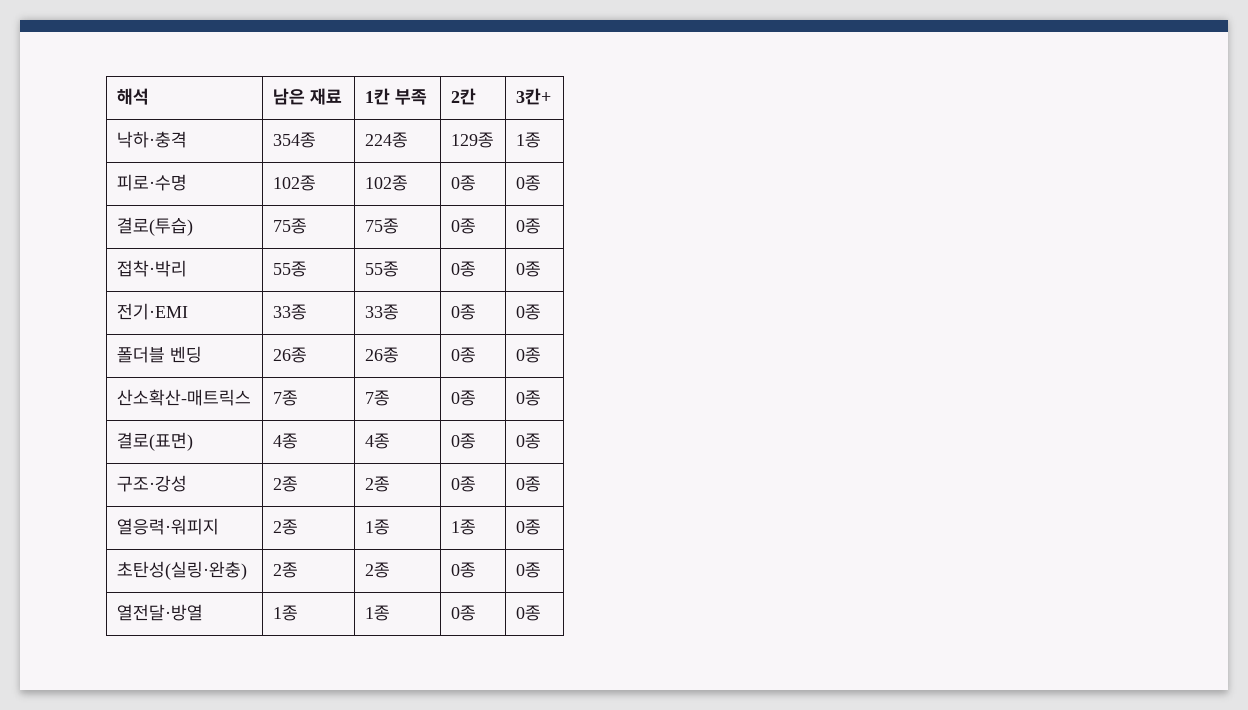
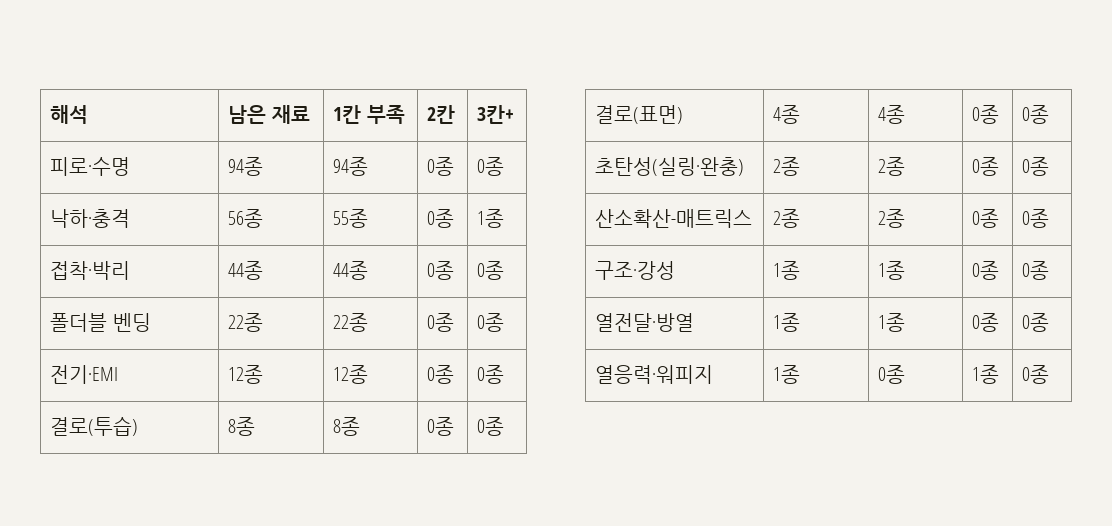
[116,131,187,148] [272,132,316,148] [364,132,408,148] [450,132,494,148] [515,132,541,148] // 낙하·충격 | 354종 | 224종 | 129종 | 1종 -> (515, 114) none
[272,175,316,191] [364,175,408,191] [450,175,476,191] [515,175,541,191] [116,217,193,236] [272,218,307,234] [364,218,399,234] [450,218,476,234] [515,218,541,234] [116,260,187,277] [272,261,307,277] [364,261,399,277] [450,261,476,277] [515,261,541,277] [116,303,188,320] [272,304,307,320] [364,304,399,320] 102종 | 102종 | 0종 | 0종 // 결로(투습) | 75종 | 75종 | 0종 | 0종 // 접착·박리 | 55종 | 55종 | 0종 | 0종 // 전기·EMI | 33종 | 33종 -> [228,157,264,176] [333,157,369,176] [427,157,455,176] [477,157,505,176] [50,209,131,228] [228,209,264,228] [333,209,369,228] [427,209,455,228] [477,209,505,228] [50,261,131,280] [228,261,264,280] [333,261,369,280] 94종 | 94종 | 0종 | 0종 // 낙하·충격 | 56종 | 55종 | 0종 | 1종 // 접착·박리 | 44종 | 44종
[272,347,307,363] [364,347,399,363] [450,347,476,363] [515,347,541,363] [116,389,251,406] [272,390,298,406] [364,390,390,406] 26종 | 26종 | 0종 | 0종 // 산소확산-매트릭스 | 7종 | 7종 -> [228,313,264,332] [333,313,369,332] [427,313,455,332] [477,313,505,332] [50,365,119,384] [228,365,264,384] [333,365,369,384] [427,365,455,384] [477,365,505,384] [50,416,139,436] [228,417,256,436] [333,417,361,436] 22종 | 22종 | 0종 | 0종 // 전기·EMI | 12종 | 12종 | 0종 | 0종 // 결로(투습) | 8종 | 8종
[116,475,187,492] [272,476,298,492] [364,476,390,492] [450,476,476,492] [515,476,541,492] [116,518,219,535] [272,519,298,535] [364,519,390,535] [450,519,476,535] [515,519,541,535] [116,561,247,580] [272,562,298,578] [364,562,390,578] [450,562,476,578] 구조·강성 | 2종 | 2종 | 0종 | 0종 // 열응력·워피지 | 2종 | 1종 | 1종 | 0종 // 초탄성(실링·완충) | 2종 | 2종 | 0종 -> [595,157,745,176] [773,157,801,176] [878,157,906,176] [972,157,1000,176] [1022,157,1050,176] [595,209,753,228] [773,209,801,228] [878,209,906,228] [972,209,1000,228] [1022,209,1050,228] [595,261,676,280] [773,261,801,280] [878,261,906,280] [972,261,1000,280] 초탄성(실링·완충) | 2종 | 2종 | 0종 | 0종 // 산소확산-매트릭스 | 2종 | 2종 | 0종 | 0종 // 구조·강성 | 1종 | 1종 | 0종
(541, 613) none -> [595,365,714,384] [773,365,801,384] [878,365,906,384] [972,365,1000,384] [1022,365,1050,384] // 열응력·워피지 | 1종 | 0종 | 1종 | 0종

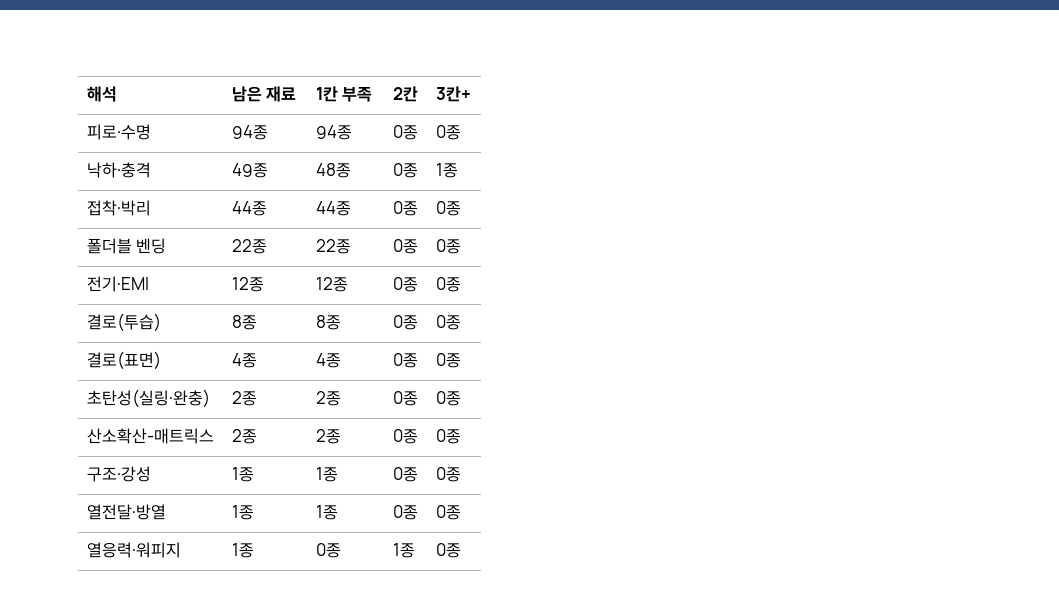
[228,209,264,228] [333,209,369,228] 56종 | 55종 -> [231,163,268,178] [315,163,351,178] 49종 | 48종

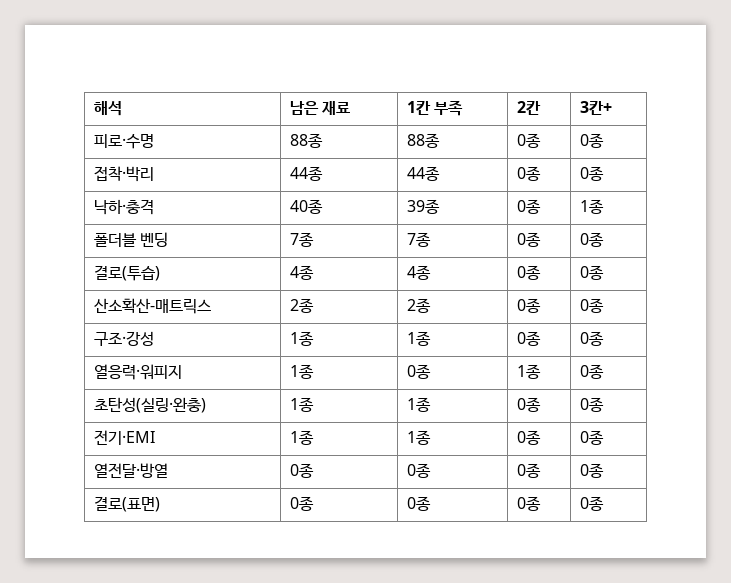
[231,125,268,140] [315,125,352,140] [392,125,418,140] [435,125,461,140] [86,162,151,178] [231,163,268,178] [315,163,351,178] [392,163,418,178] [435,163,458,178] 94종 | 94종 | 0종 | 0종 // 낙하·충격 | 49종 | 48종 | 0종 | 1종 -> [290,133,324,148] [407,133,441,148] [517,133,542,148] [580,133,605,148] 88종 | 88종 | 0종 | 0종
[86,238,167,254] [231,239,267,254] [315,239,351,254] [392,239,418,254] [435,239,461,254] [86,276,149,292] [231,277,264,292] [315,277,348,292] [392,277,418,292] [435,277,461,292] [86,313,161,332] [231,315,257,330] [315,315,341,330] [392,315,418,330] [435,315,461,330] [86,351,161,370] 폴더블 벤딩 | 22종 | 22종 | 0종 | 0종 // 전기·EMI | 12종 | 12종 | 0종 | 0종 // 결로(투습) | 8종 | 8종 | 0종 | 0종 // 결로(표면) -> [94,199,155,215] [290,199,324,214] [407,199,441,214] [517,199,542,214] [580,199,605,214] [94,232,169,247] [290,232,315,247] [407,232,432,247] [517,232,542,247] [580,232,605,247] [94,265,161,281] 낙하·충격 | 40종 | 39종 | 0종 | 1종 // 폴더블 벤딩 | 7종 | 7종 | 0종 | 0종 // 결로(투습)
[86,389,210,408] [231,391,257,406] [315,391,341,406] [392,391,418,406] [435,391,461,406] // 초탄성(실링·완충) | 2종 | 2종 | 0종 | 0종 -> (605, 272) none
[86,504,166,520] [231,505,254,520] [315,505,338,520] [392,505,418,520] [435,505,461,520] [86,542,181,558] [231,543,254,558] [315,543,341,558] [392,543,415,558] [435,543,461,558] 열전달·방열 | 1종 | 1종 | 0종 | 0종 // 열응력·워피지 | 1종 | 0종 | 1종 | 0종 -> [94,364,183,380] [290,364,315,379] [407,364,432,379] [517,364,542,379] [580,364,605,379] [94,397,207,413] [290,397,315,412] [407,397,432,412] [517,397,542,412] [580,397,605,412] [94,430,156,445] [290,430,315,445] [407,430,432,445] [517,430,542,445] [580,430,605,445] [94,463,169,478] [290,463,315,478] [407,463,432,478] [517,463,542,478] [580,463,605,478] [94,496,161,512] [290,496,315,511] [407,496,432,511] [517,496,542,511] [580,496,605,511] 열응력·워피지 | 1종 | 0종 | 1종 | 0종 // 초탄성(실링·완충) | 1종 | 1종 | 0종 | 0종 // 전기·EMI | 1종 | 1종 | 0종 | 0종 // 열전달·방열 | 0종 | 0종 | 0종 | 0종 // 결로(표면) | 0종 | 0종 | 0종 | 0종

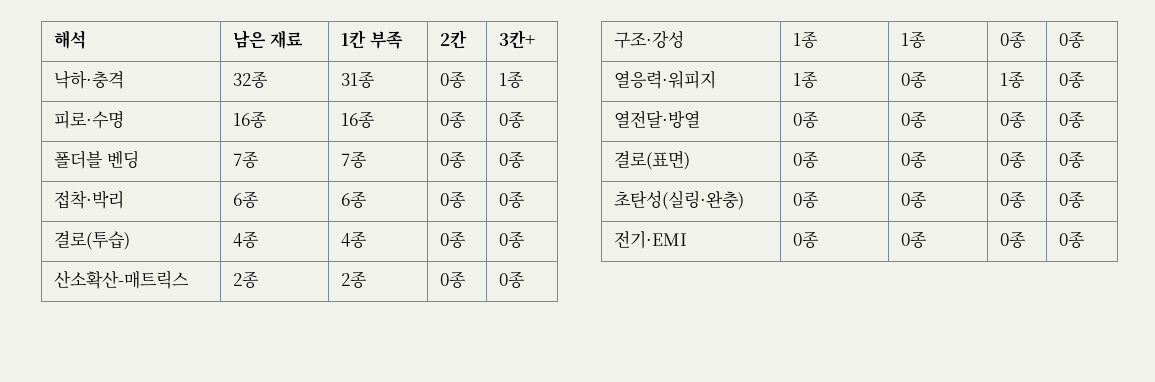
[94,134,155,149] [290,133,324,148] [407,133,441,148] [517,133,542,148] [580,133,605,148] [94,166,155,182] [290,166,324,181] [407,166,441,181] [517,166,542,181] [580,166,605,181] [94,199,155,215] [290,199,324,214] [407,199,441,214] [517,199,542,214] [580,199,605,214] [94,232,169,247] [290,232,315,247] [407,232,432,247] 피로·수명 | 88종 | 88종 | 0종 | 0종 // 접착·박리 | 44종 | 44종 | 0종 | 0종 // 낙하·충격 | 40종 | 39종 | 0종 | 1종 // 폴더블 벤딩 | 7종 | 7종 -> [54,70,125,89] [233,71,269,88] [341,71,376,88] [440,71,467,88] [499,71,525,88] [54,110,125,129] [233,111,268,128] [341,111,376,128] [440,111,467,128] [499,111,526,128] [54,150,139,169] [233,151,260,168] [341,151,368,168] [440,151,467,168] [499,151,526,168] [54,190,125,209] [233,191,260,208] [341,191,368,208] 낙하·충격 | 32종 | 31종 | 0종 | 1종 // 피로·수명 | 16종 | 16종 | 0종 | 0종 // 폴더블 벤딩 | 7종 | 7종 | 0종 | 0종 // 접착·박리 | 6종 | 6종
[94,397,207,413] [290,397,315,412] [407,397,432,412] [517,397,542,412] [580,397,605,412] [94,430,156,445] [290,430,315,445] [407,430,432,445] [517,430,542,445] [580,430,605,445] // 초탄성(실링·완충) | 1종 | 1종 | 0종 | 0종 // 전기·EMI | 1종 | 1종 | 0종 | 0종 -> (1086, 79) none
(605, 503) none -> [614,190,745,210] [793,191,820,208] [901,191,928,208] [1000,191,1027,208] [1059,191,1086,208] [614,230,688,249] [793,231,820,248] [901,231,928,248] [1000,231,1027,248] [1059,231,1086,248] // 초탄성(실링·완충) | 0종 | 0종 | 0종 | 0종 // 전기·EMI | 0종 | 0종 | 0종 | 0종

